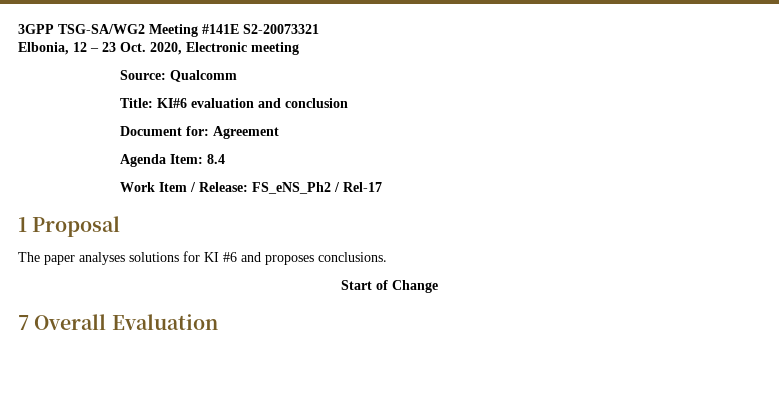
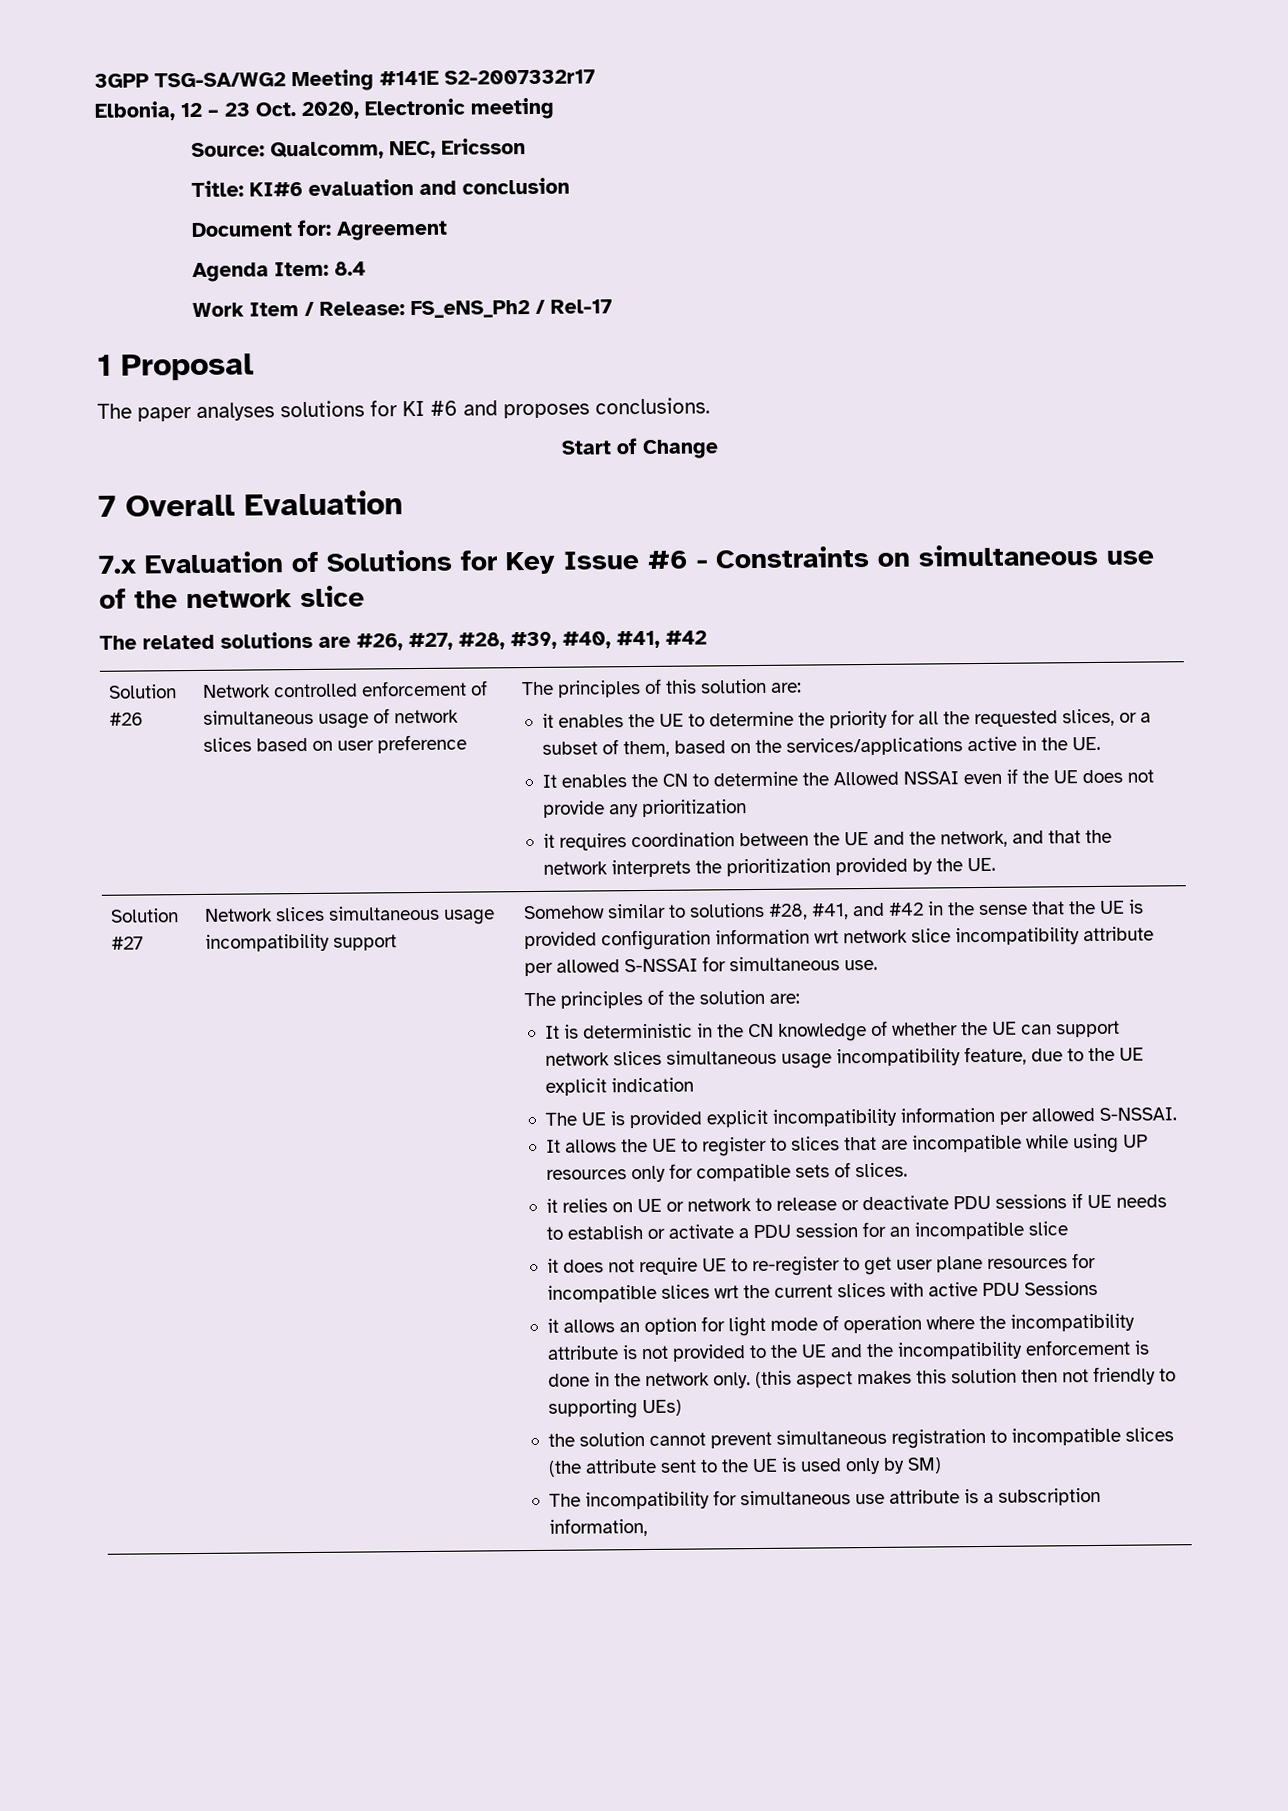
[243,24,319,34] S2-20073321 -> [444,69,595,85] S2-2007332r17
[170,70,238,82] Qualcomm -> [270,138,527,160] Qualcomm, NEC, Ericsson
(218, 322) none -> [98,543,1154,575] [99,585,365,609] [99,630,707,651] [108,684,177,699] [108,712,143,726] [202,680,488,698] [202,708,459,729] [202,734,467,754] [521,678,802,698] [542,708,1152,729] [542,736,1102,758] [542,768,1155,788] [543,799,748,818] [543,829,1113,851] [543,857,997,878] [110,908,179,923] [110,936,144,950] [204,905,495,925] [204,933,397,952] [523,899,1144,920] [523,926,1154,951] [523,956,878,977] [523,989,800,1009] [545,1020,1121,1042] [545,1046,1145,1069] [545,1077,695,1096] [545,1106,1178,1129] [546,1133,1149,1157] [546,1162,909,1183] [546,1193,1168,1213] [546,1221,1069,1240] [547,1252,1097,1277] [547,1280,1099,1303] [547,1313,1136,1337] [547,1339,1151,1362] [548,1366,1177,1389] [548,1399,683,1419] [548,1427,1175,1449] [548,1457,943,1477] [549,1487,1102,1510] [549,1517,649,1537] // 7.x Evaluation of Solutions for Key Issue #6 - Constraints on simultaneous use of the network slice // The related solutions are #26, #27, #28, #39, #40, #41, #42 // Solution #26 | Network controlled enforcement of simultaneous usage of network slices based on user preference | The principles of this solution are: // it enables the UE to determine the priority for all the requested slices, or a subset of them, based on the services/applications active in the UE. // It enables the CN to determine the Allowed NSSAI even if the UE does not provide any prioritization // it requires coordination between the UE and the network, and that the network interprets the prioritization provided by the UE. // Solution #27 | Network slices simultaneous usage incompatibility support | Somehow similar to solutions #28, #41, and #42 in the sense that the UE is provided configuration information wrt network slice incompatibility attribute per allowed S-NSSAI for simultaneous use. // The principles of the solution are: // It is deterministic in the CN knowledge of whether the UE can support network slices simultaneous usage incompatibility feature, due to the UE explicit indication // The UE is provided explicit incompatibility information per allowed S-NSSAI. // It allows the UE to register to slices that are incompatible while using UP resources only for compatible sets of slices. // it relies on UE or network to release or deactivate PDU sessions if UE needs to establish or activate a PDU session for an incompatible slice // it does not require UE to re-register to get user plane resources for incompatible slices wrt the current slices with active PDU Sessions // it allows an option for light mode of operation where the incompatibility attribute is not provided to the UE and the incompatibility enforcement is done in the network only. (this aspect makes this solution then not friendly to supporting UEs) // the solution cannot prevent simultaneous registration to incompatible slices (the attribute sent to the UE is used only by SM) // The incompatibility for simultaneous use attribute is a subscription information,

